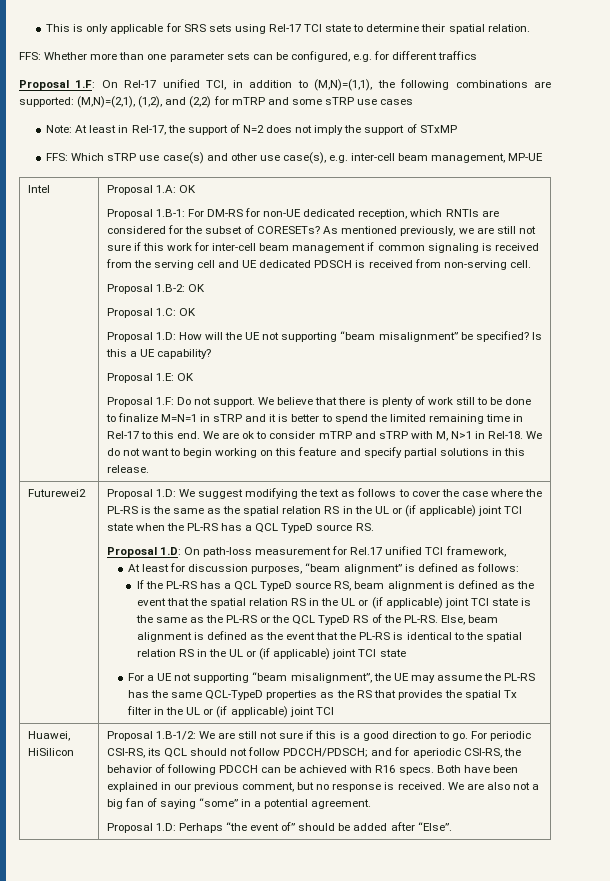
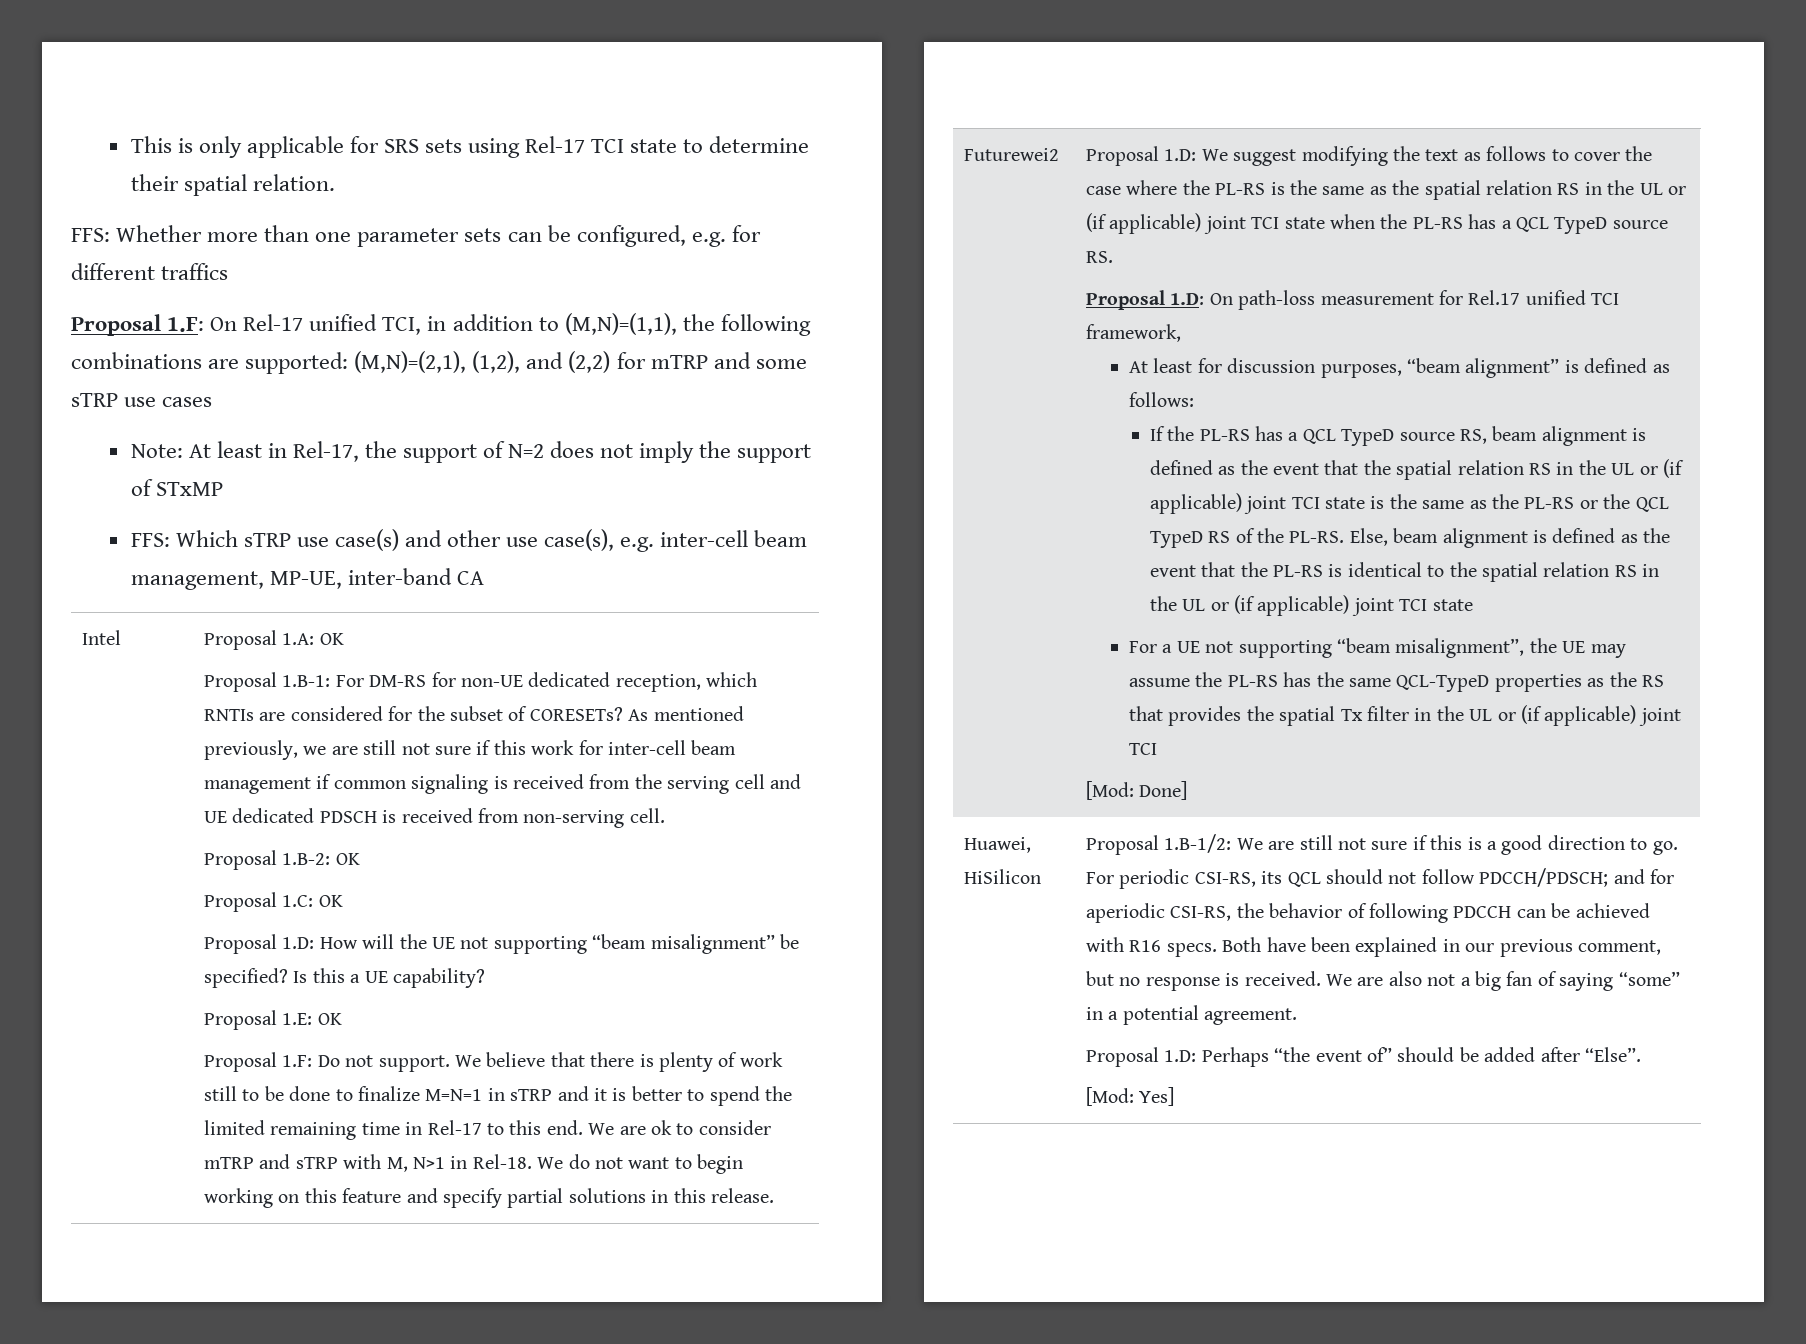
[508,153,544,161] MP-UE -> [269,568,484,589] MP-UE, inter-band CA
(334, 711) none -> [1086,781,1188,800] // [Mod: Done]
(452, 826) none -> [1086,1087,1175,1106] // [Mod: Yes]

